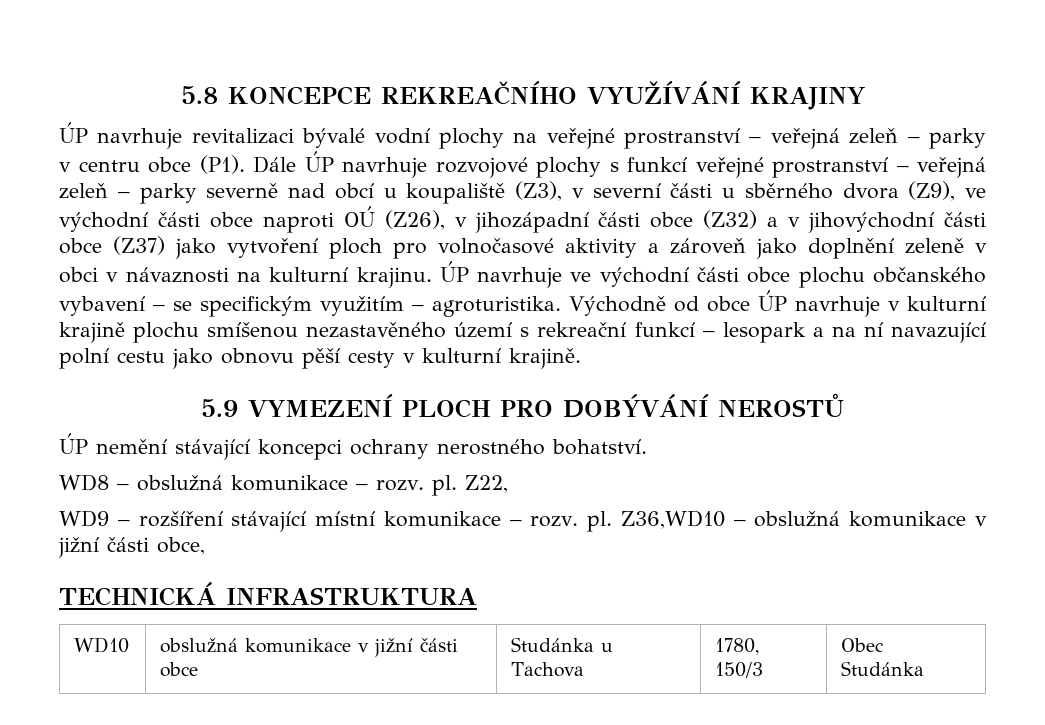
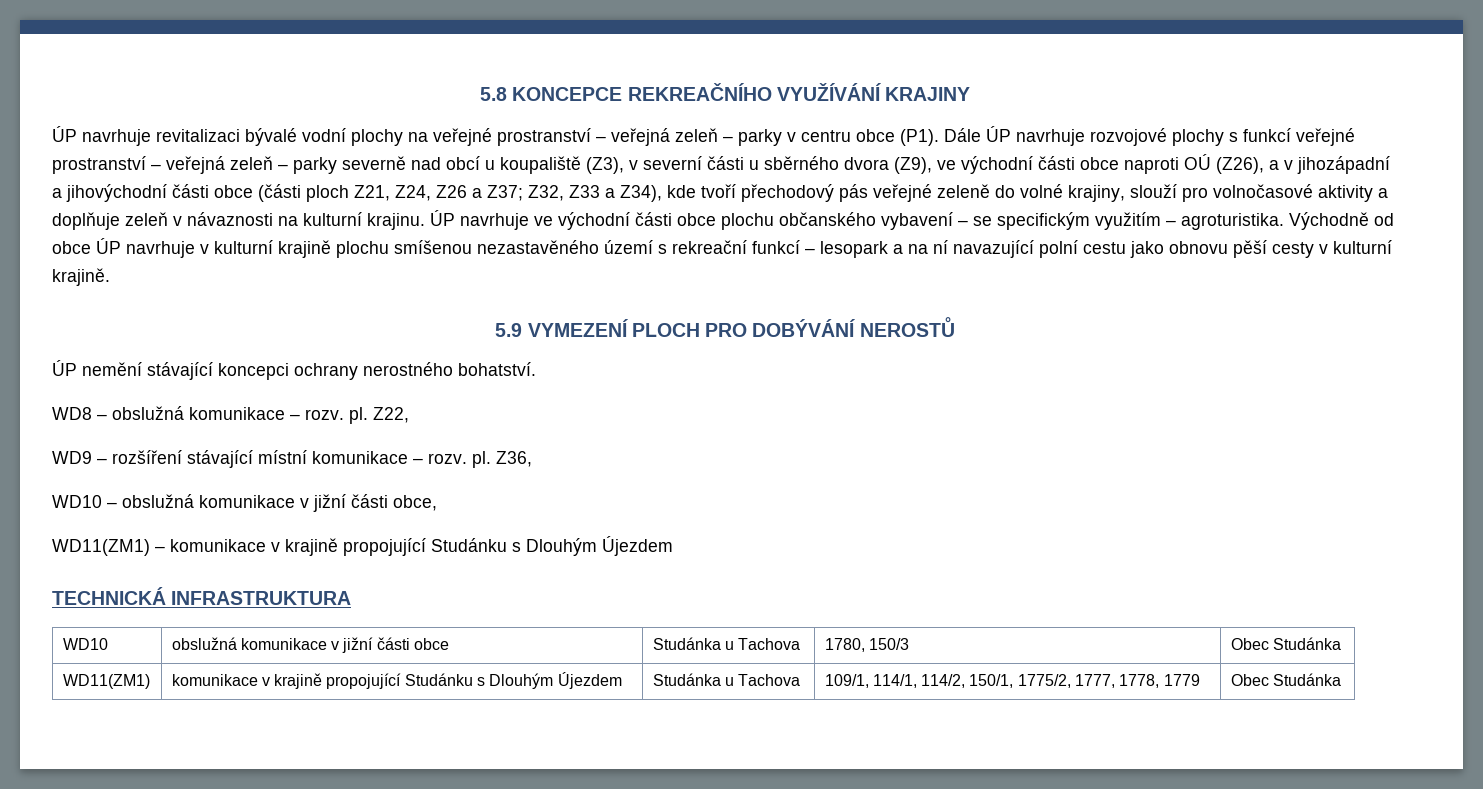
(445, 220) none -> [1269,160,1279,170] a
[598,210,987,233] [59,236,987,259] [59,267,98,283] části obce (Z32) a v jihovýchodní části obce (Z37) jako vytvoření ploch pro volnočasové aktivity a zároveň jako doplnění zeleně v obci -> [52,184,1388,202] [52,212,168,230] a jihovýchodní části obce (části ploch Z21, Z24, Z26 a Z37; Z32, Z33 a Z34), kde tvoří přechodový pás veřejné zeleně do volné krajiny, slouží pro volnočasové aktivity a doplňuje zeleň
[620,510,725,529] Z36,WD10 -> [496,451,532,467] [52,495,102,508] Z36, // WD10
(205, 546) none -> [52,536,673,556] // WD11(ZM1) – komunikace v krajině propojující Studánku s Dlouhým Újezdem
(925, 668) none -> [62,674,150,689] [171,672,622,689] [652,673,801,686] [824,674,1200,688] [1230,673,1341,686] // WD11(ZM1) | komunikace v krajině propojující Studánku s Dlouhým Újezdem | Studánka u Tachova | 109/1, 114/1, 114/2, 150/1, 1775/2, 1777, 1778, 1779 | Obec Studánka

